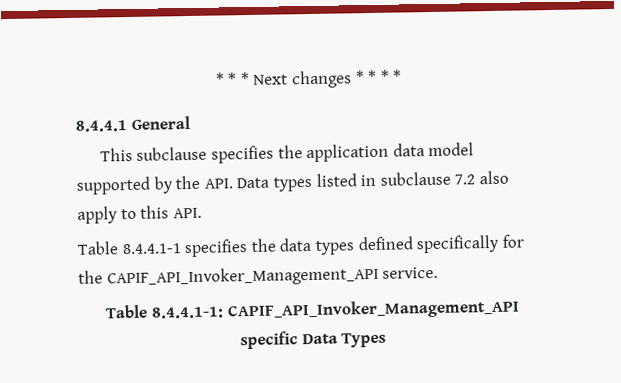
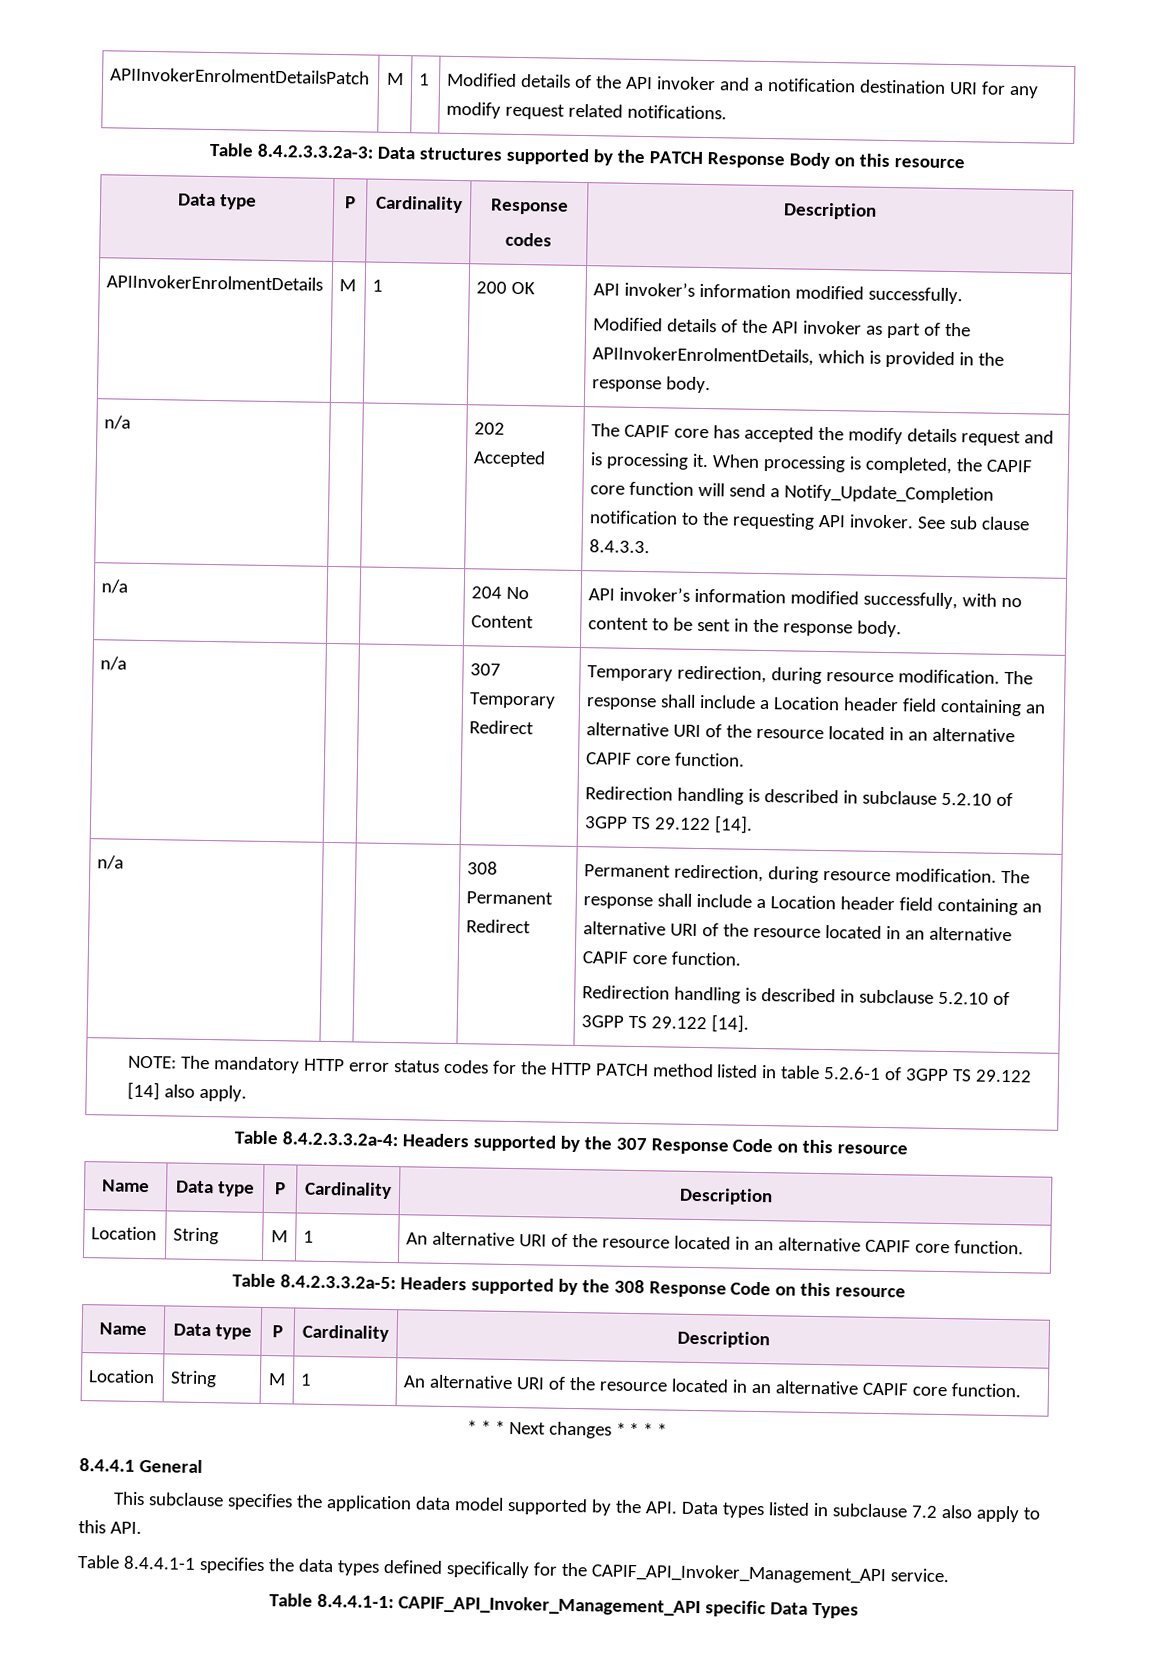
(215, 79) none -> [110,67,371,85] [387,72,404,86] [419,73,431,86] [447,72,1040,99] [446,101,728,120] [209,142,965,170] [178,193,257,210] [345,196,356,209] [374,195,463,214] [489,198,569,215] [505,232,552,247] [783,202,878,220] [106,274,324,291] [339,279,357,292] [372,279,384,292] [476,281,536,295] [593,281,964,305] [593,317,972,339] [592,346,1005,369] [592,376,712,394] [104,415,132,430] [474,422,506,435] [473,450,547,468] [591,423,1055,447] [590,452,1034,475] [590,481,995,504] [589,510,1031,531] [589,539,651,554] [101,579,129,594] [471,586,530,600] [471,615,535,629] [588,586,1023,610] [588,617,903,638] [100,656,128,671] [470,663,502,676] [469,692,557,709] [469,720,535,735] [587,665,1034,685] [586,694,1047,717] [586,722,1016,743] [586,752,746,767] [585,786,1014,807] [584,815,754,834] [97,855,125,870] [467,861,499,875] [466,891,554,905] [466,919,532,934] [584,864,1031,884] [583,893,1043,916] [583,921,1013,942] [582,951,742,966] [582,985,1011,1006] [581,1014,750,1033] [127,1055,1033,1083] [126,1081,247,1102] [233,1130,909,1155] [102,1179,150,1193] [176,1180,255,1197] [274,1182,286,1195] [304,1181,392,1200] [678,1187,773,1206] [91,1226,158,1241] [173,1227,220,1245] [271,1230,288,1243] [303,1230,315,1243] [406,1231,1025,1255] [231,1273,907,1298] [99,1322,147,1336] [173,1323,252,1340] [272,1325,283,1338] [302,1324,389,1343] [676,1330,770,1349] [88,1369,156,1384] [170,1370,218,1388] [268,1373,286,1386] [300,1373,313,1386] [403,1374,1023,1398] APIInvokerEnrolmentDetailsPatch | M | 1 | Modified details of the API invoker and a notification destination URI for any modify request related notifications. // Table 8.4.2.3.3.2a-3: Data structures supported by the PATCH Response Body on this resource // Data type | P | Cardinality | Response // codes | Description // APIInvokerEnrolmentDetails | M | 1 | 200 OK | API invoker’s information modified successfully. // Modified details of the API invoker as part of the APIInvokerEnrolmentDetails, which is provided in the response body. // n/a | | | 202 Accepted | The CAPIF core has accepted the modify details request and is processing it. When processing is completed, the CAPIF core function will send a Notify_Update_Completion notification to the requesting API invoker. See sub clause 8.4.3.3. // n/a | | | 204 No Content | API invoker’s information modified successfully, with no content to be sent in the response body. // n/a | | | 307 Temporary Redirect | Temporary redirection, during resource modification. The response shall include a Location header field containing an alternative URI of the resource located in an alternative CAPIF core function. // Redirection handling is described in subclause 5.2.10 of 3GPP TS 29.122 [14]. // n/a | | | 308 Permanent Redirect | Permanent redirection, during resource modification. The response shall include a Location header field containing an alternative URI of the resource located in an alternative CAPIF core function. // Redirection handling is described in subclause 5.2.10 of 3GPP TS 29.122 [14]. // NOTE: The mandatory HTTP error status codes for the HTTP PATCH method listed in table 5.2.6-1 of 3GPP TS 29.122 [14] also apply. // Table 8.4.2.3.3.2a-4: Headers supported by the 307 Response Code on this resource // Name | Data type | P | Cardinality | Description // Location | String | M | 1 | An alternative URI of the resource located in an alternative CAPIF core function. // Table 8.4.2.3.3.2a-5: Headers supported by the 308 Response Code on this resource // Name | Data type | P | Cardinality | Description // Location | String | M | 1 | An alternative URI of the resource located in an alternative CAPIF core function. //

